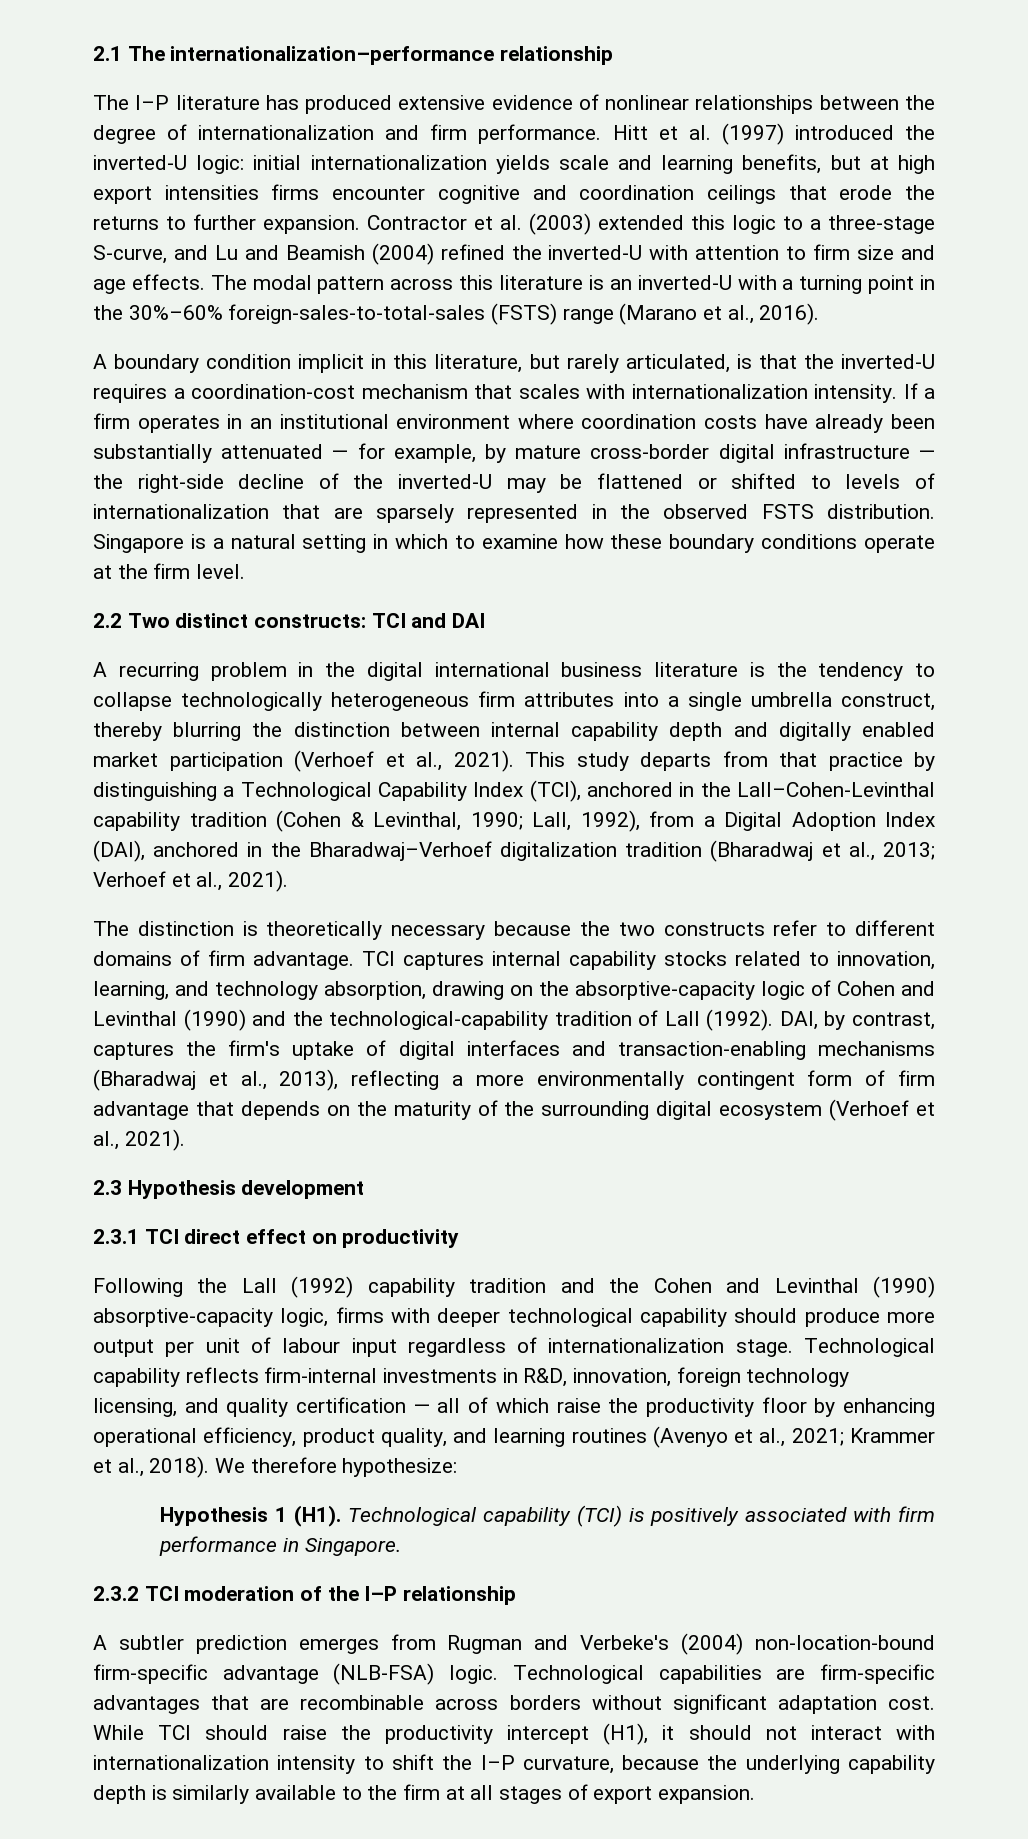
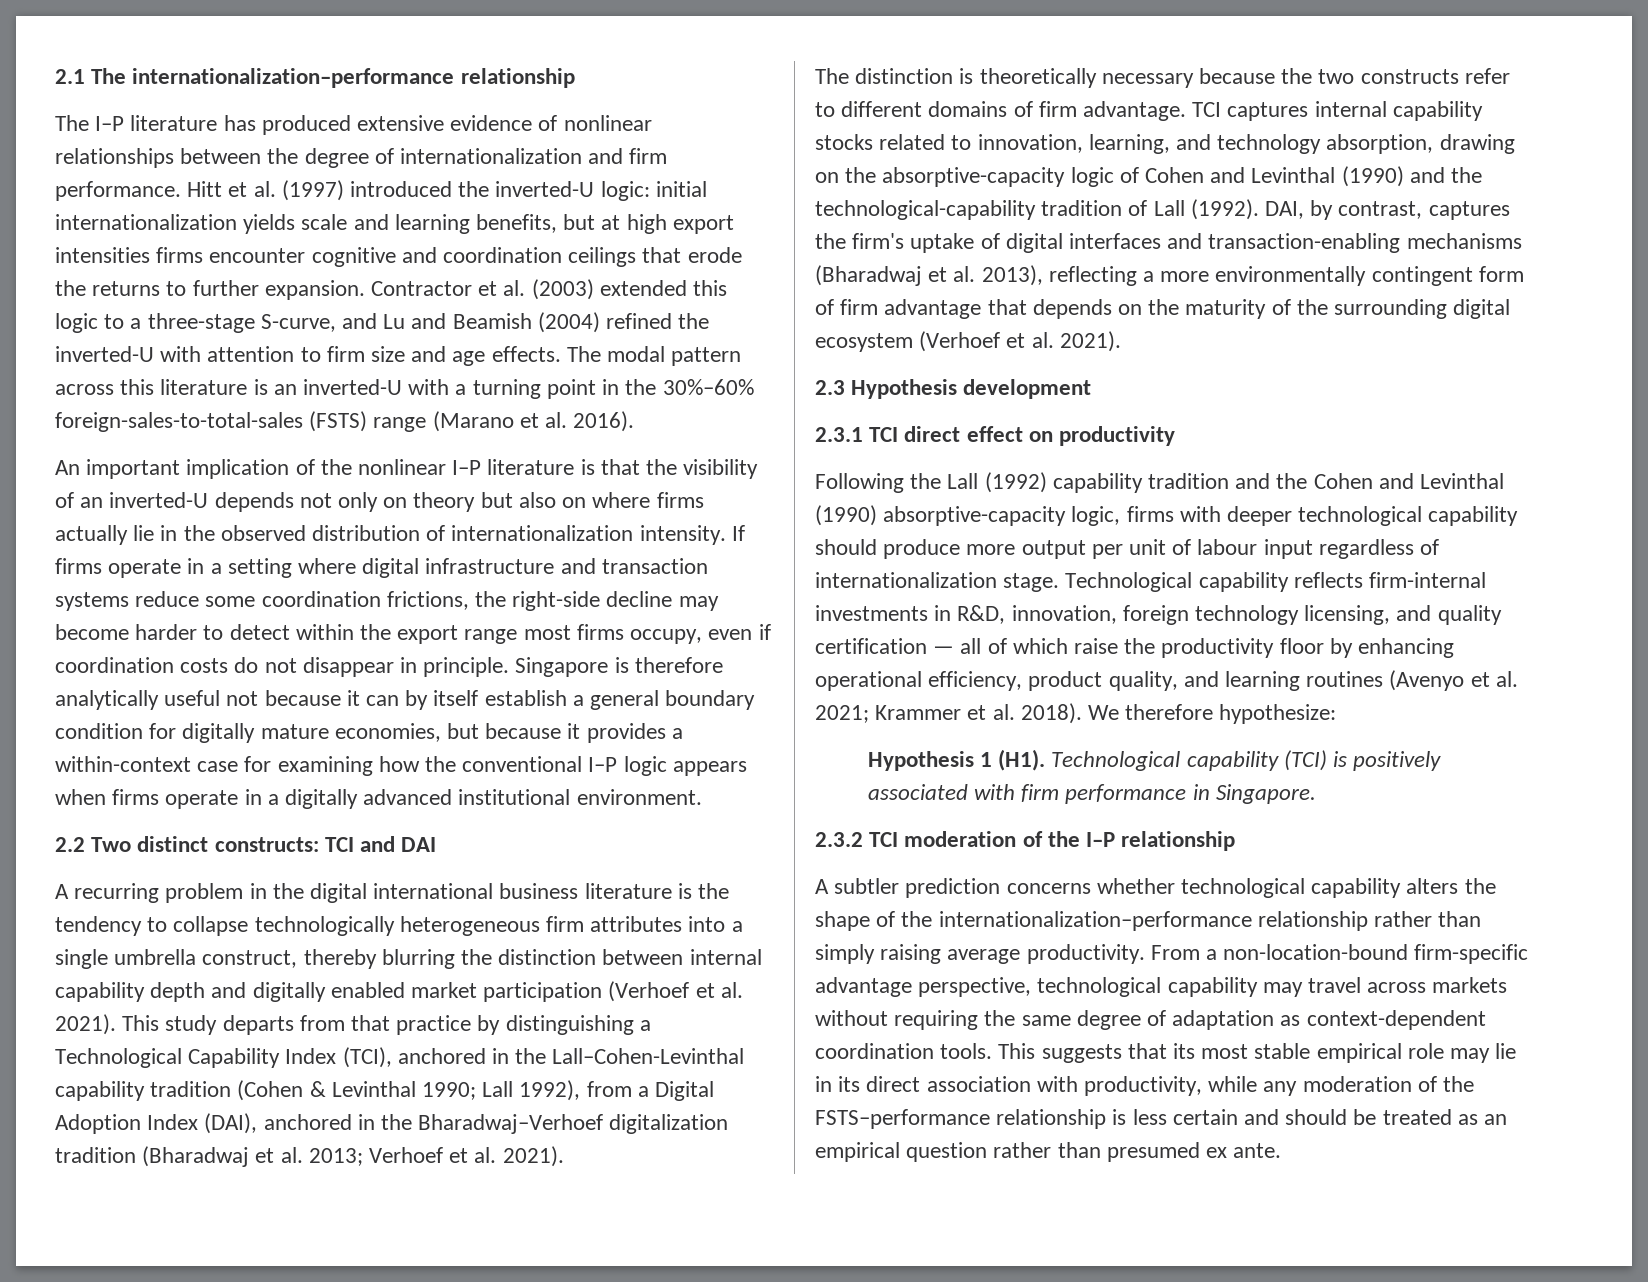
[727,305,754,324] al., -> [545,412,568,428] al.
[93,354,936,373] [93,383,935,403] [93,413,935,433] [93,443,935,463] [93,473,936,493] [93,504,936,523] [93,534,935,553] [93,563,246,579] A boundary condition implicit in this literature, but rarely articulated, is that the inverted-U requires a coordination-cost mechanism that scales with internationalization intensity. If a firm operates in an institutional environment where coordination costs have already been substantially attenuated — for example, by mature cross-border digital infrastructure — the right-side decline of the inverted-U may be flattened or shifted to levels of internationalization that are sparsely represented in the observed FSTS distribution. Singapore is a natural setting in which to examine how these boundary conditions operate at the firm level. -> [55,459,759,479] [55,492,704,512] [55,525,745,545] [55,558,708,578] [55,591,719,611] [55,624,771,644] [55,657,723,677] [55,690,756,710] [55,723,683,743] [55,756,747,776] [55,789,702,809] An important implication of the nonlinear I–P literature is that the visibility of an inverted-U depends not only on theory but also on where firms actually lie in the observed distribution of internationalization intensity. If firms operate in a setting where digital infrastructure and transaction systems reduce some coordination frictions, the right-side decline may become harder to detect within the export range most firms occupy, even if coordination costs do not disappear in principle. Singapore is therefore analytically useful not because it can by itself establish a general boundary condition for digitally mature economies, but because it provides a within-context case for examining how the conventional I–P logic appears when firms operate in a digitally advanced institutional environment.
[416,752,442,771] al., -> [720,982,743,998] al.
[373,812,571,831] Levinthal, 1990; Lall, -> [331,1081,514,1100] Levinthal 1990; Lall
[848,842,875,861] al., -> [280,1147,303,1163] al.
[196,872,223,891] al., -> [474,1147,497,1163] al.
[240,1071,267,1090] al., -> [953,266,976,282] al.
[93,1131,119,1150] al., -> [1031,332,1054,348] al.
[759,1428,786,1447] al., -> [1495,671,1518,687] al.
[117,1458,144,1477] al., -> [992,704,1015,720] al.
[298,1633,936,1655] [93,1663,935,1685] [93,1694,935,1714] [93,1723,935,1745] [93,1754,935,1774] [93,1784,756,1804] emerges from Rugman and Verbeke's (2004) non-location-bound firm-specific advantage (NLB-FSA) logic. Technological capabilities are firm-specific advantages that are recombinable across borders without significant adaptation cost. While TCI should raise the productivity intercept (H1), it should not interact with internationalization intensity to shift the I–P curvature, because the underlying capability depth is similarly available to the firm at all stages of export expansion. -> [1006,878,1496,898] [815,911,1482,931] [815,944,1529,964] [815,977,1508,997] [815,1010,1486,1030] [815,1043,1517,1063] [815,1076,1475,1096] [815,1109,1508,1129] [815,1142,1282,1162] concerns whether technological capability alters the shape of the internationalization–performance relationship rather than simply raising average productivity. From a non-location-bound firm-specific advantage perspective, technological capability may travel across markets without requiring the same degree of adaptation as context-dependent coordination tools. This suggests that its most stable empirical role may lie in its direct association with productivity, while any moderation of the FSTS–performance relationship is less certain and should be treated as an empirical question rather than presumed ex ante.

